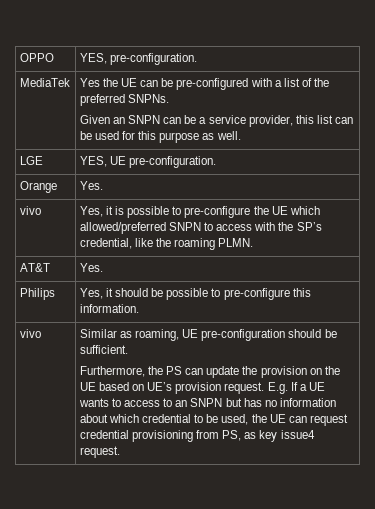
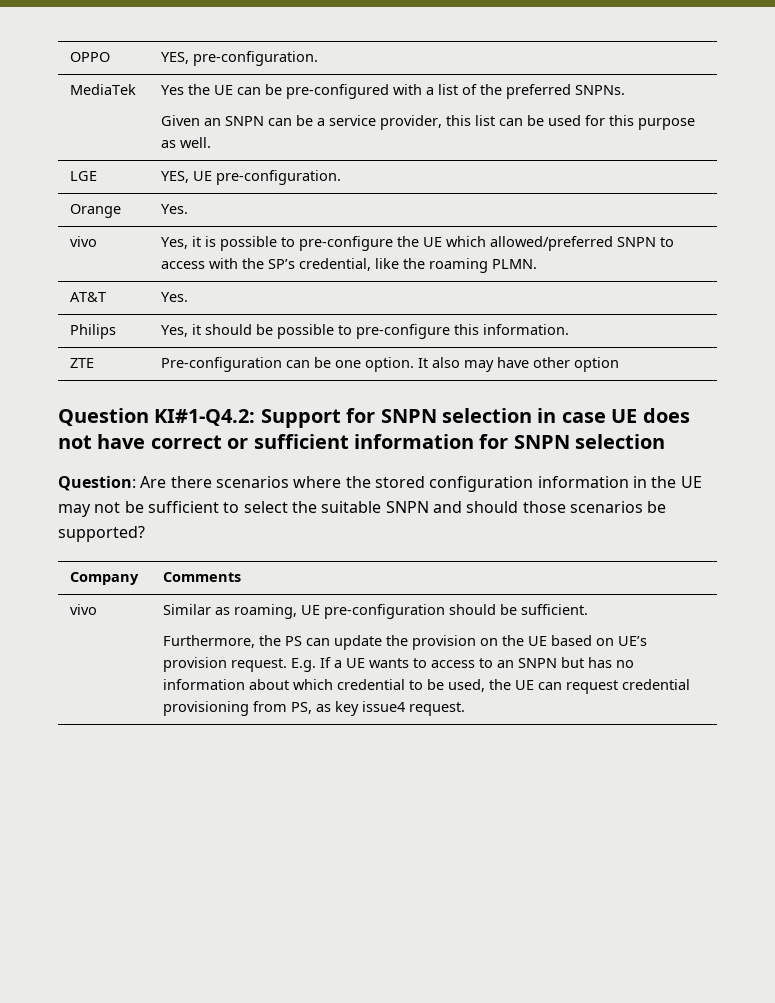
(139, 308) none -> [70,358,95,368] [161,357,620,372] [58,408,690,428] [58,434,666,449] [58,476,702,492] [58,501,667,517] [58,526,145,542] [70,572,140,585] [163,572,242,582] // ZTE | Pre-configuration can be one option. It also may have other option // Question KI#1-Q4.2: Support for SNPN selection in case UE does not have correct or sufficient information for SNPN selection // Question: Are there scenarios where the stored configuration information in the UE may not be sufficient to select the suitable SNPN and should those scenarios be supported? // Company | Comments

